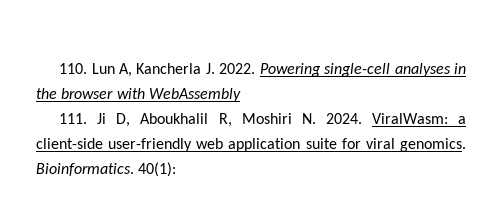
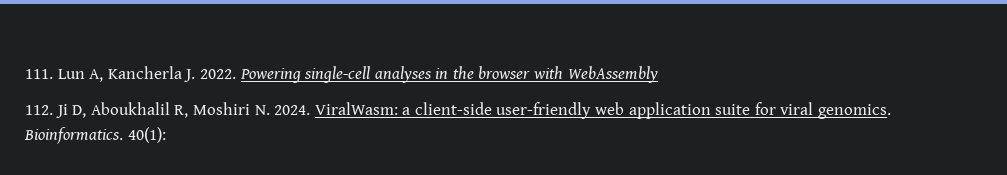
[59,63,88,74] 110. -> [25,69,53,79] 111.
[59,113,88,124] 111. -> [25,105,53,115] 112.

